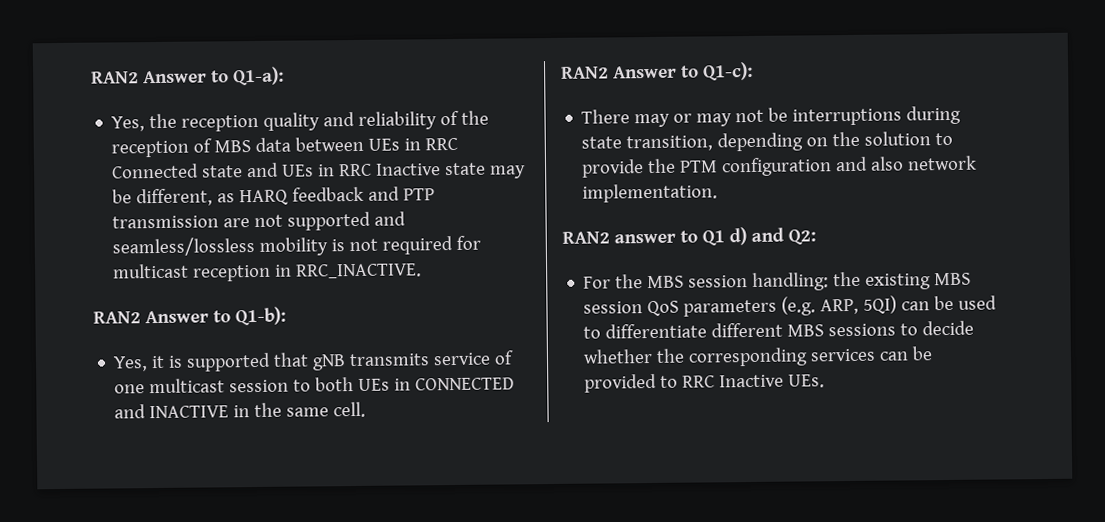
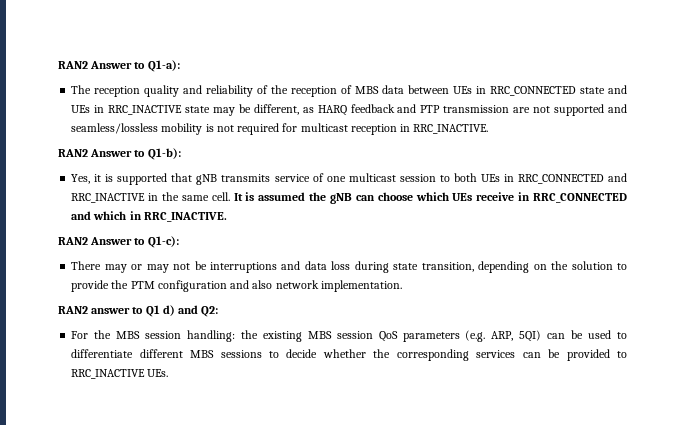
[111,113,178,132] Yes, the -> [71,85,92,94] The
[425,137,459,151] [112,163,200,179] RRC Connected -> [490,86,577,96] RRC_CONNECTED
[339,163,442,177] RRC Inactive -> [108,105,183,115] RRC_INACTIVE
[415,377,516,391] [114,404,230,419] CONNECTED and INACTIVE -> [517,173,627,184] [71,193,146,203] RRC_CONNECTED and RRC_INACTIVE
(367, 409) none -> [233,192,627,204] [71,211,227,222] It is assumed the gNB can choose which UEs receive in RRC_CONNECTED and which in RRC_INACTIVE.
(903, 117) none -> [281,261,351,270] and data loss
[682,374,785,388] RRC Inactive -> [71,369,146,379] RRC_INACTIVE

